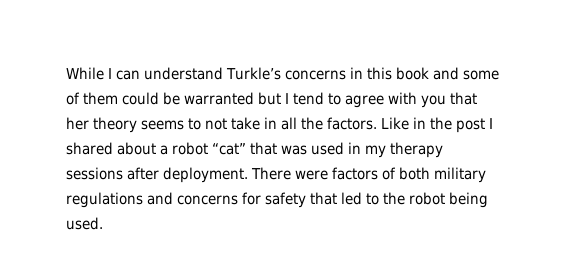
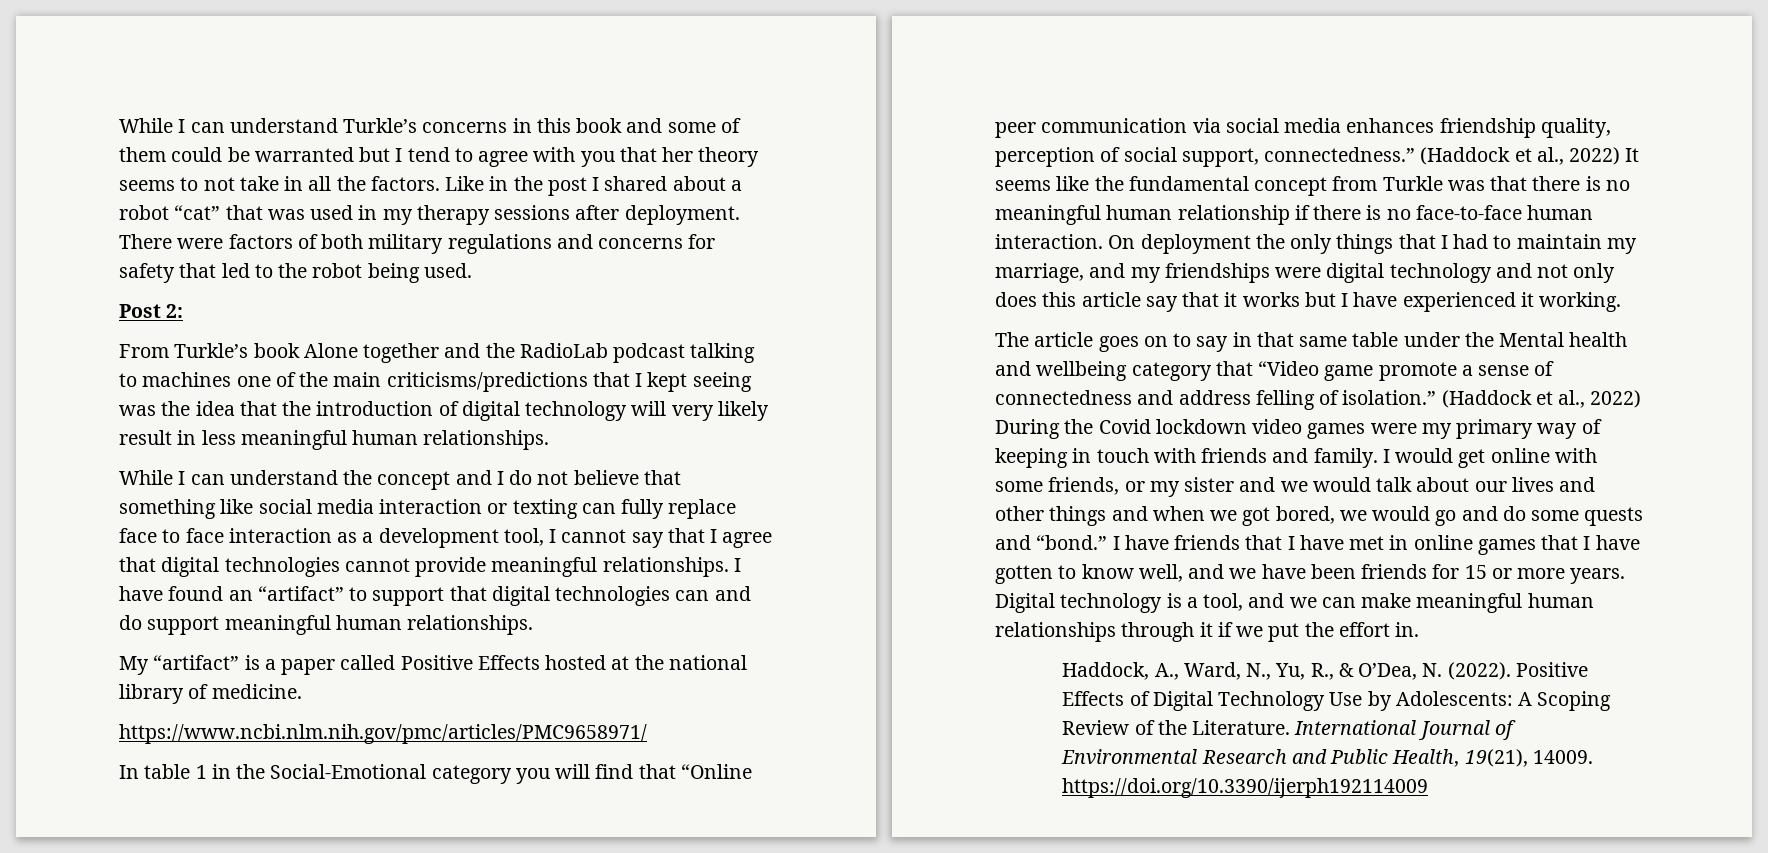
(103, 223) none -> [119,304,184,318] [119,343,756,363] [119,372,752,392] [119,401,769,421] [119,430,550,450] [119,470,681,490] [119,499,737,519] [119,528,773,548] [119,557,741,577] [119,586,751,606] [119,615,534,635] [119,655,747,675] [119,684,302,704] [119,724,647,744] [119,764,752,784] [995,118,1611,138] [995,147,1640,167] [995,176,1630,196] [995,205,1594,225] [995,234,1637,254] [995,263,1616,283] [995,292,1622,312] [995,332,1628,352] [995,361,1555,381] [995,390,1642,410] [995,419,1602,439] [995,448,1597,468] [995,477,1596,497] [995,506,1644,526] [995,535,1640,555] [995,564,1626,584] [995,593,1594,613] [995,622,1420,642] [1062,662,1588,680] [1062,691,1612,711] [1062,720,1516,740] [1061,749,1593,767] [1062,778,1429,798] // Post 2: // From Turkle’s book Alone together and the RadioLab podcast talking to machines one of the main criticisms/predictions that I kept seeing was the idea that the introduction of digital technology will very likely result in less meaningful human relationships. // While I can understand the concept and I do not believe that something like social media interaction or texting can fully replace face to face interaction as a development tool, I cannot say that I agree that digital technologies cannot provide meaningful relationships. I have found an “artifact” to support that digital technologies can and do support meaningful human relationships. // My “artifact” is a paper called Positive Effects hosted at the national library of medicine. // https://www.ncbi.nlm.nih.gov/pmc/articles/PMC9658971/ // In table 1 in the Social-Emotional category you will find that “Online peer communication via social media enhances friendship quality, perception of social support, connectedness.” (Haddock et al., 2022) It seems like the fundamental concept from Turkle was that there is no meaningful human relationship if there is no face-to-face human interaction. On deployment the only things that I had to maintain my marriage, and my friendships were digital technology and not only does this article say that it works but I have experienced it working. // The article goes on to say in that same table under the Mental health and wellbeing category that “Video game promote a sense of connectedness and address felling of isolation.” (Haddock et al., 2022) During the Covid lockdown video games were my primary way of keeping in touch with friends and family. I would get online with some friends, or my sister and we would talk about our lives and other things and when we got bored, we would go and do some quests and “bond.” I have friends that I have met in online games that I have gotten to know well, and we have been friends for 15 or more years. Digital technology is a tool, and we can make meaningful human relationships through it if we put the effort in. // Haddock, A., Ward, N., Yu, R., & O’Dea, N. (2022). Positive Effects of Digital Technology Use by Adolescents: A Scoping Review of the Literature. International Journal of Environmental Research and Public Health, 19(21), 14009. https://doi.org/10.3390/ijerph192114009

